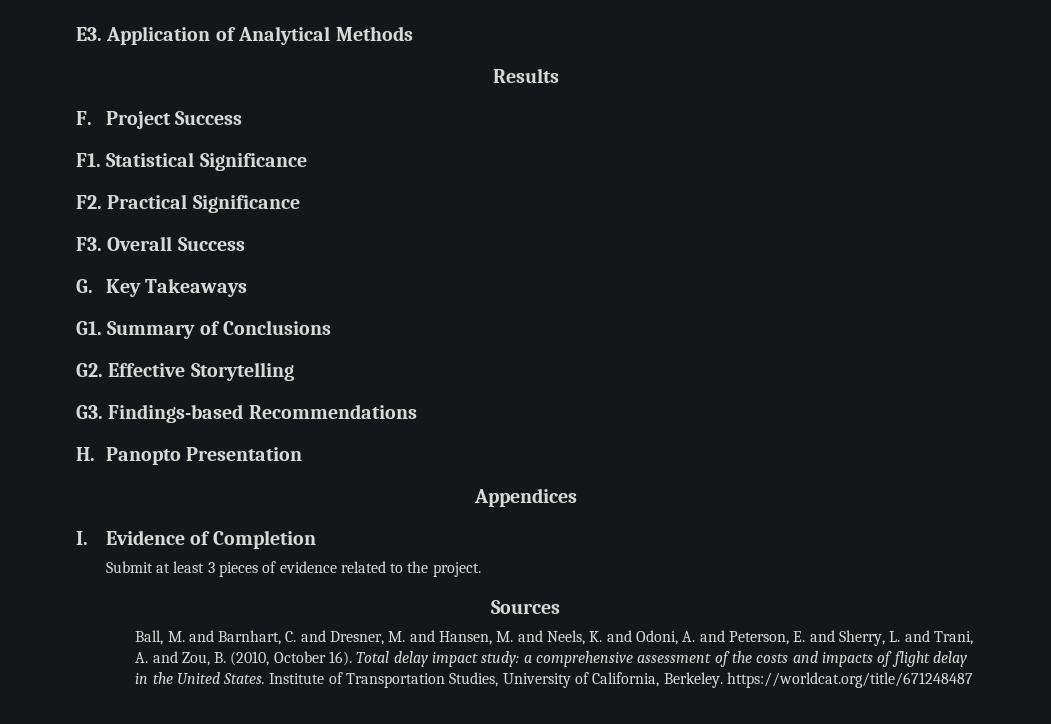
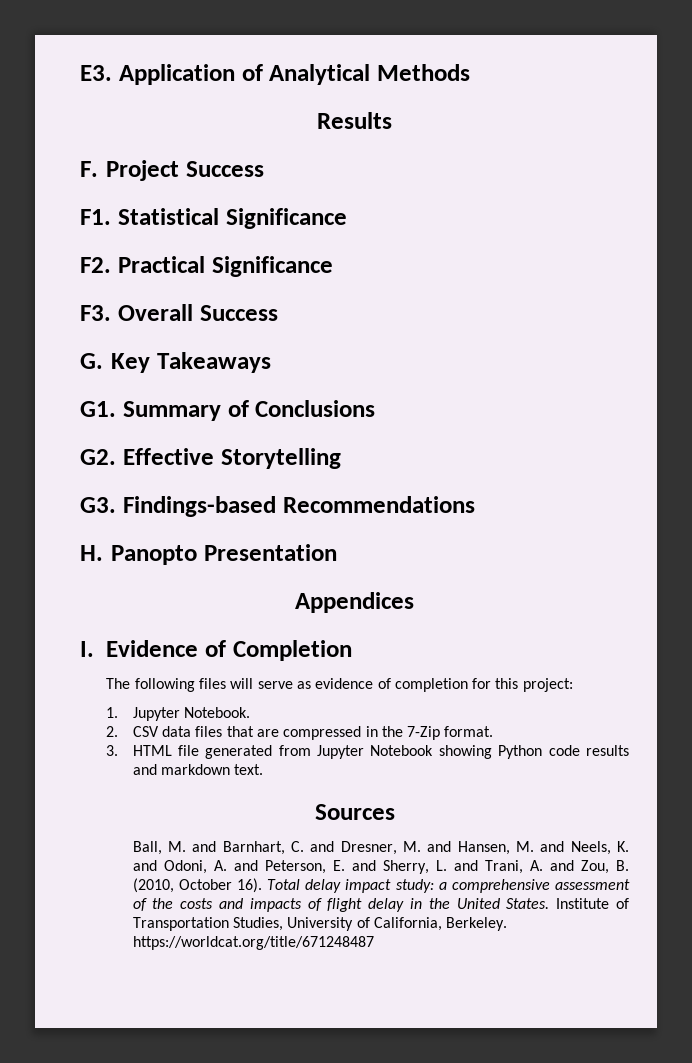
[105,561,481,577] Submit at least 3 pieces of evidence related to the project. -> [106,678,573,692] [106,707,250,721] [106,726,494,740] [106,745,629,759] [132,764,264,775] The following files will serve as evidence of completion for this project: // 1. Jupyter Notebook. // 2. CSV data files that are compressed in the 7-Zip format. // 3. HTML file generated from Jupyter Notebook showing Python code results and markdown text.

